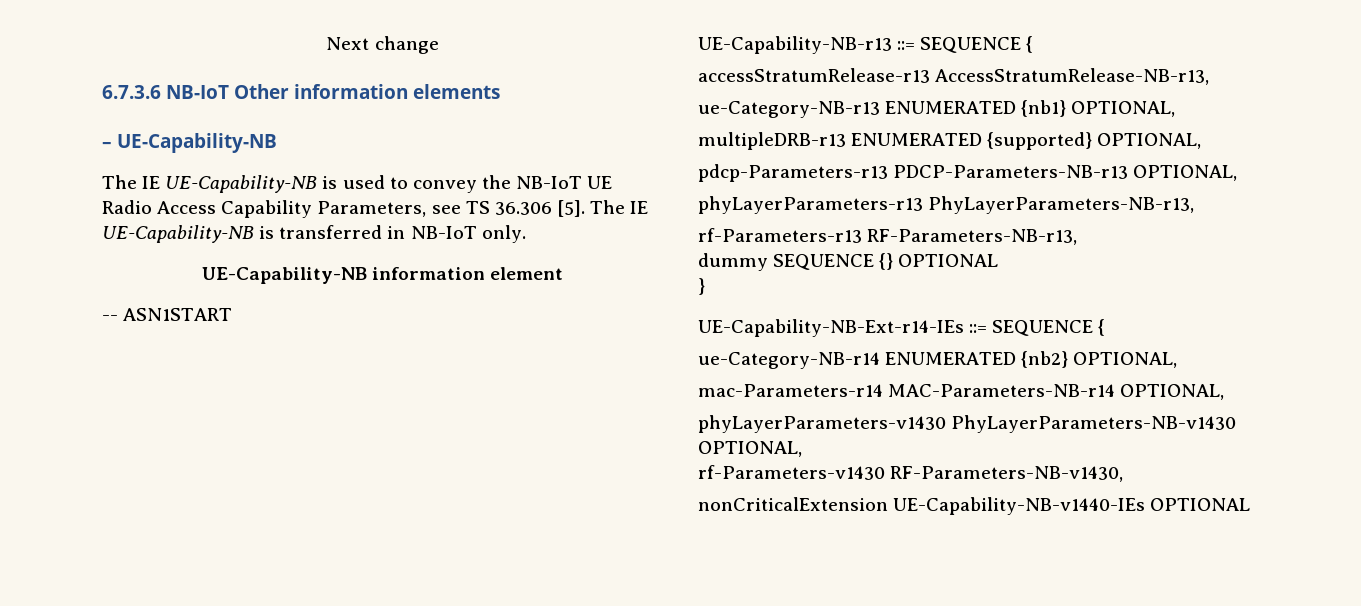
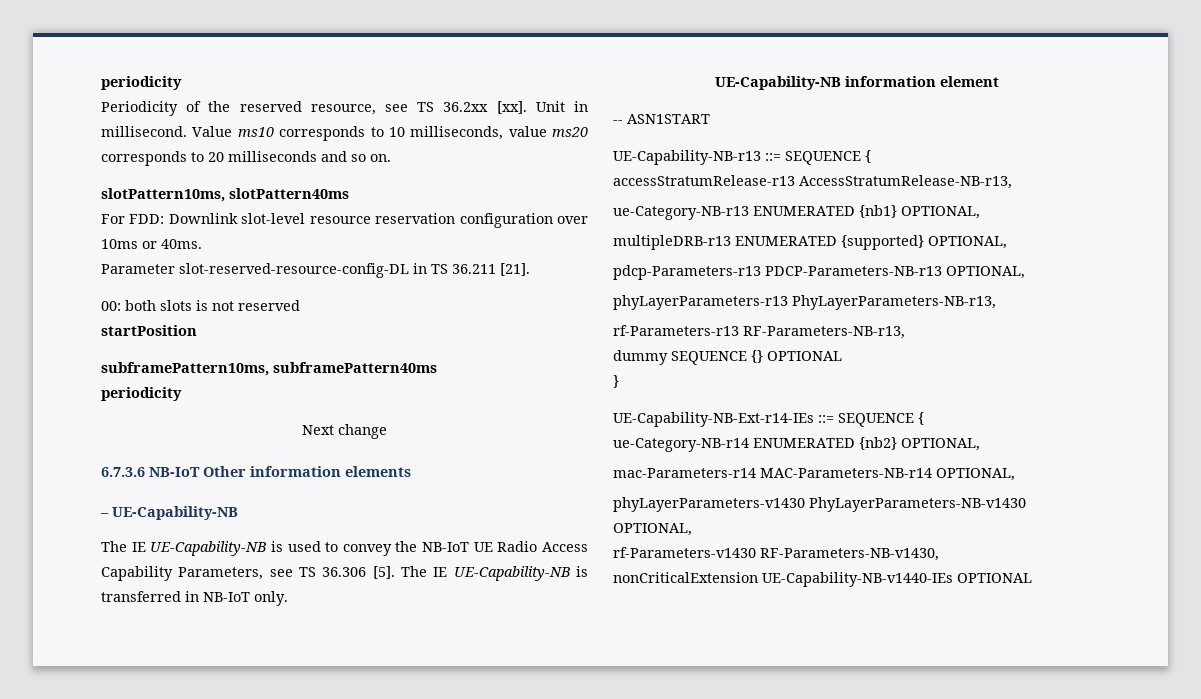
(326, 43) none -> [101,76,182,90] [101,101,588,116] [101,126,588,141] [101,151,391,166] [101,188,349,202] [101,213,588,228] [101,239,202,249] [101,263,530,278] [101,300,300,311] [101,325,197,336] [101,362,437,376] [101,387,182,401] periodicity // Periodicity of the reserved resource, see TS 36.2xx [xx]. Unit in millisecond. Value ms10 corresponds to 10 milliseconds, value ms20 corresponds to 20 milliseconds and so on. // slotPattern10ms, slotPattern40ms // For FDD: Downlink slot-level resource reservation configuration over 10ms or 40ms. // Parameter slot-reserved-resource-config-DL in TS 36.211 [21]. // 00: both slots is not reserved // startPosition // subframePattern10ms, subframePattern40ms // periodicity //

